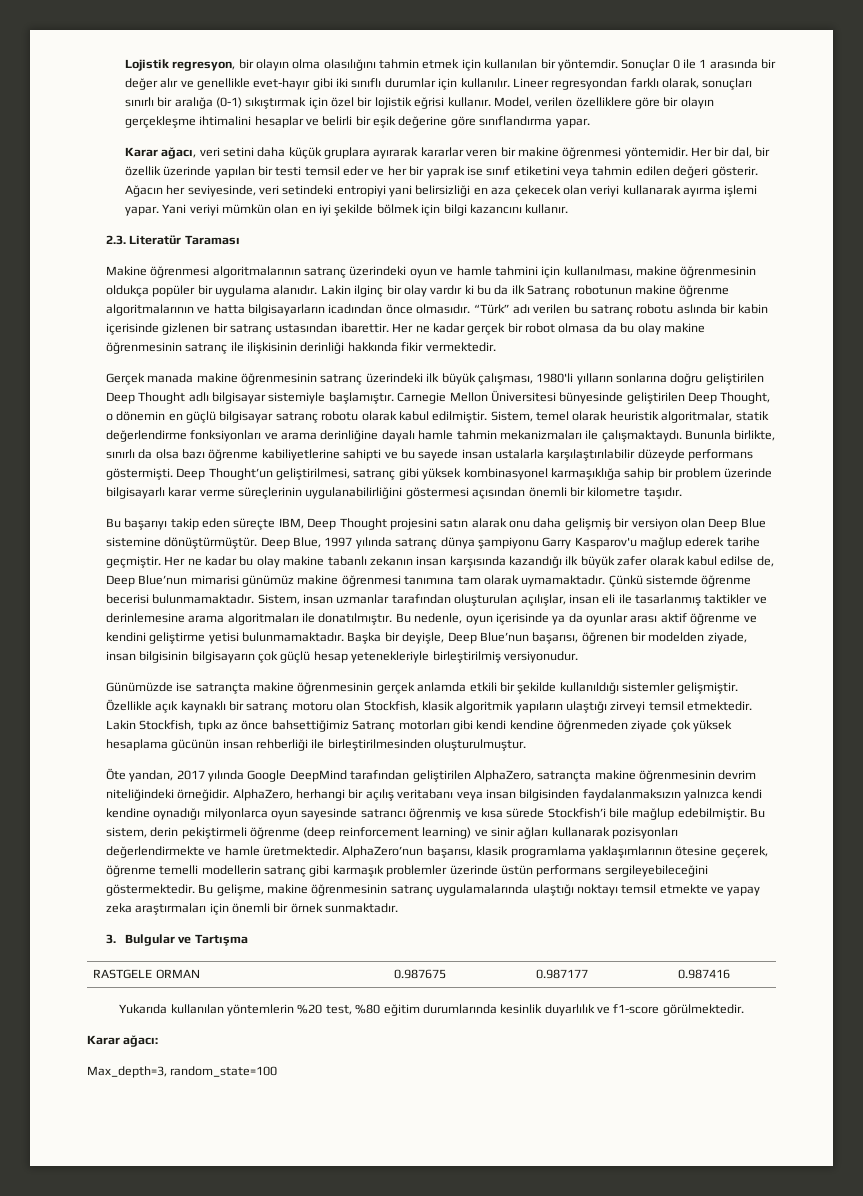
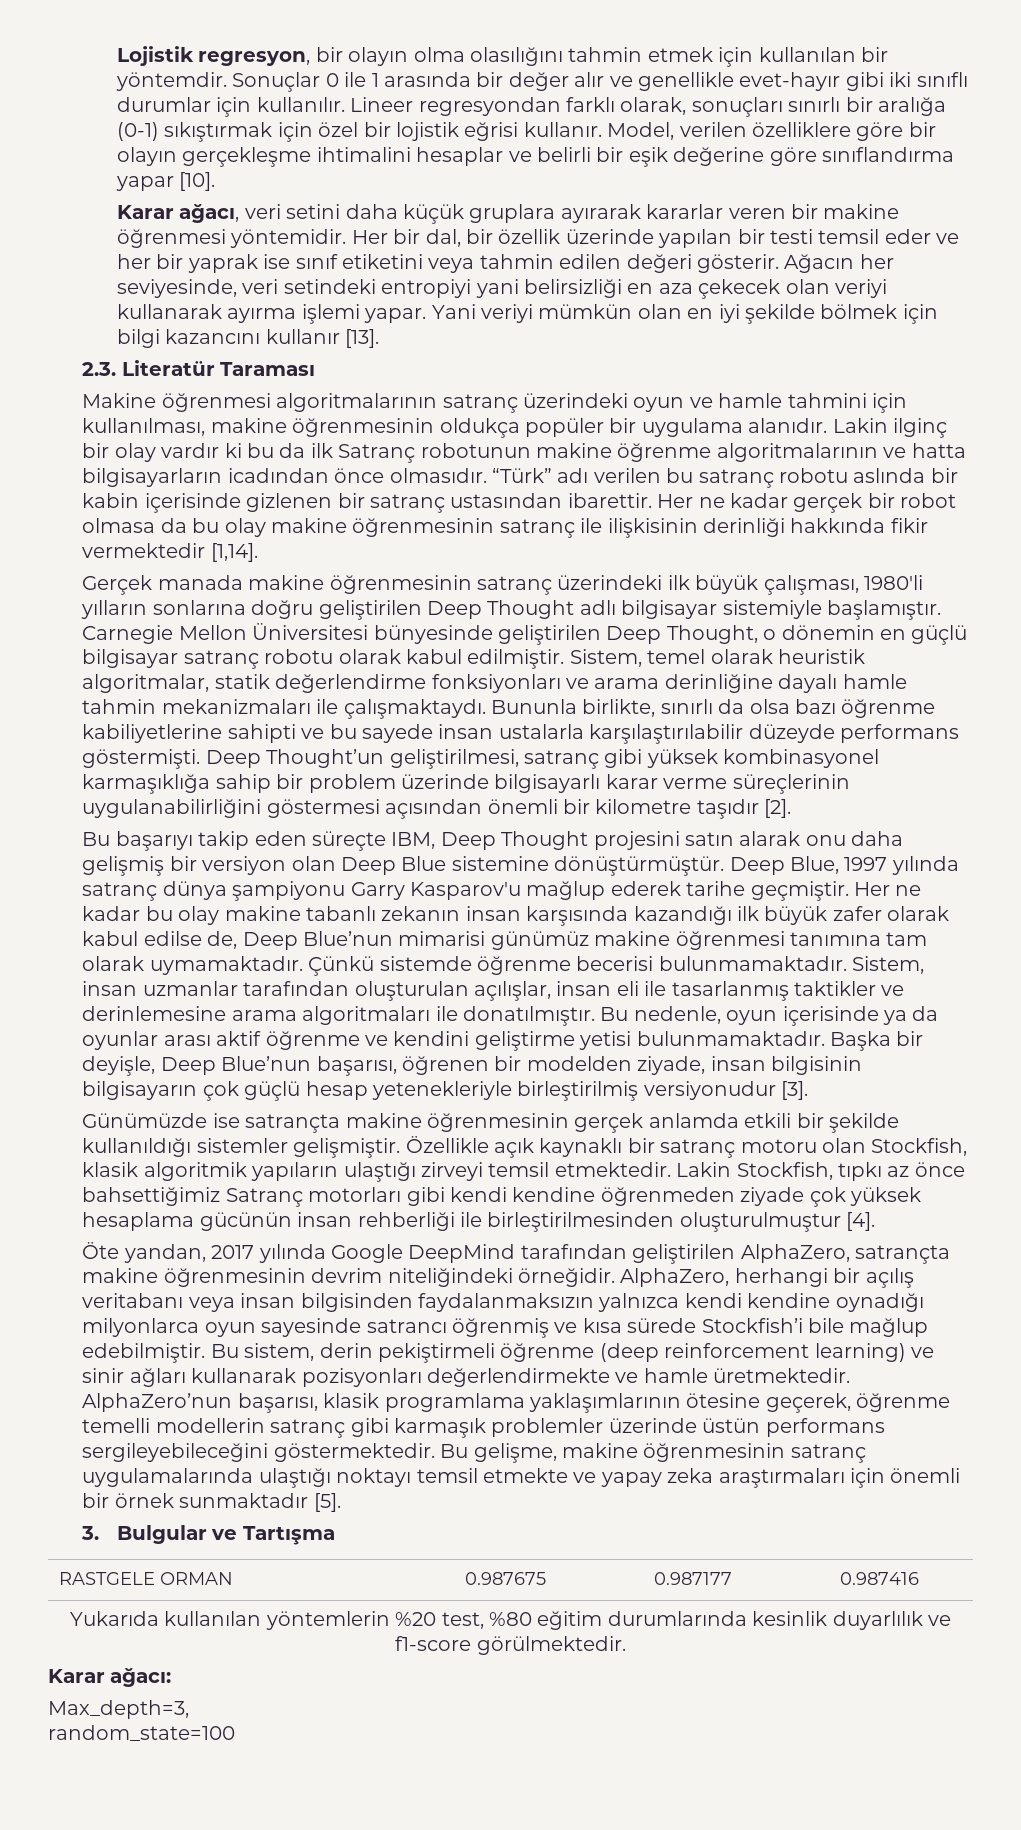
[555,118,590,128] yapar. -> [115,172,216,191] yapar [10].
[525,204,569,214] kullanır. -> [265,329,380,348] kullanır [13].
[425,342,496,352] vermektedir. -> [82,543,258,562] vermektedir [1,14].
[643,487,682,499] taşıdır. -> [696,799,792,819] taşıdır [2].
[503,651,578,663] versiyonudur. -> [643,1081,809,1100] versiyonudur [3].
[434,739,527,751] oluşturulmuştur. -> [679,1212,876,1232] oluşturulmuştur [4].
[325,903,399,913] sunmaktadır. -> [179,1493,341,1512] sunmaktadır [5].
(167, 1072) none -> (189, 1709) //

